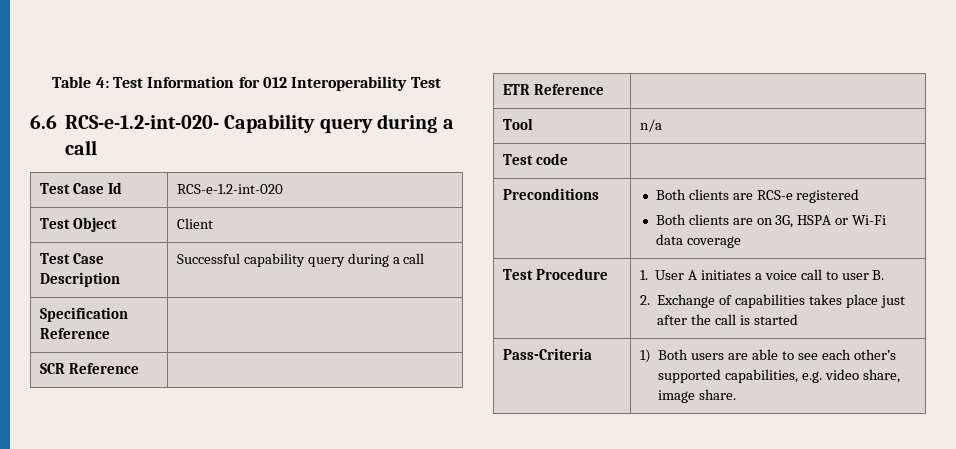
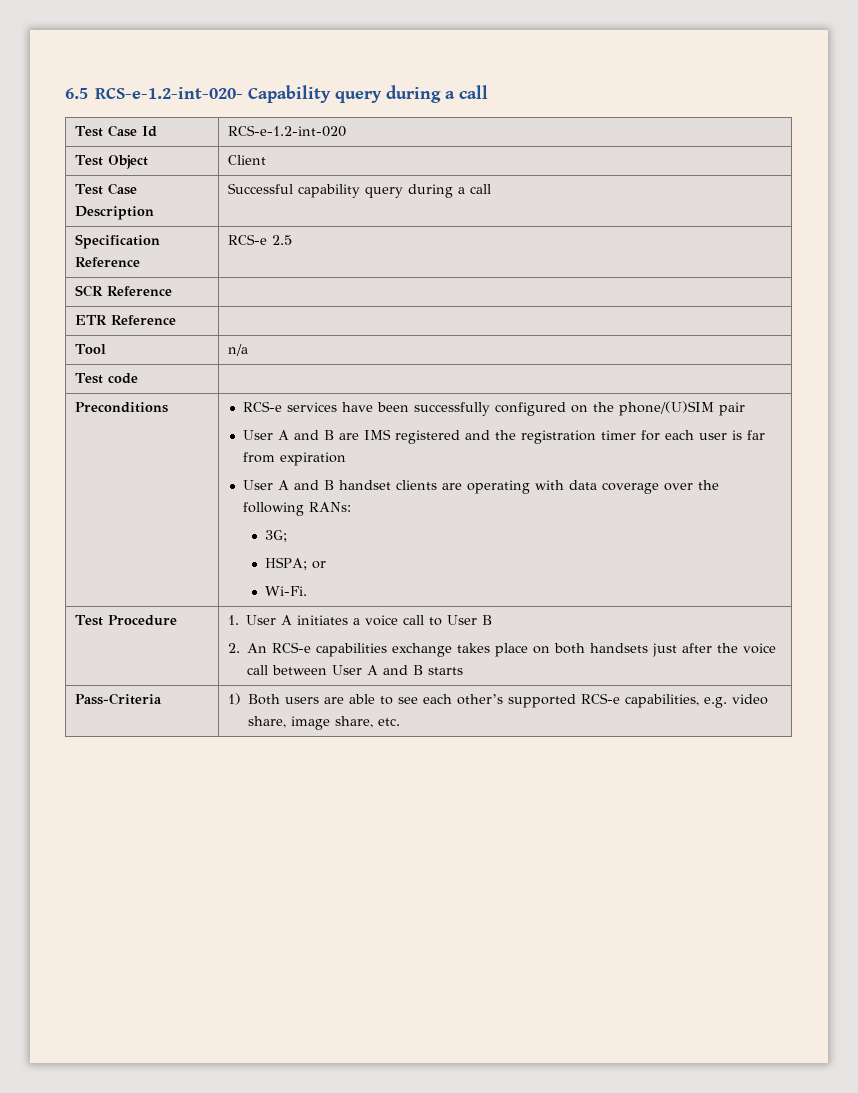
[52,76,441,91] [30,115,57,129] Table 4: Test Information for 012 Interoperability Test // 6.6 -> [65,88,88,99] 6.5
(110, 333) none -> [227,234,292,245] RCS-e 2.5
[655,189,860,203] [655,214,887,228] [655,234,741,248] Both clients are RCS-e registered // Both clients are on 3G, HSPA or Wi-Fi data coverage -> [243,401,746,416] [243,429,766,444] [243,452,347,466] [243,480,720,494] [243,502,352,516] [265,530,288,542] [265,557,327,570] [265,586,308,596] RCS-e services have been successfully configured on the phone/(U)SIM pair // User A and B are IMS registered and the registration timer for each user is far from expiration // User A and B handset clients are operating with data coverage over the following RANs: // 3G; // HSPA; or // Wi-Fi.
[841,270,885,280] user B. -> [446,615,492,625] User B
[657,294,905,308] [657,314,798,325] Exchange of capabilities takes place just after the call is started -> [246,642,776,657] [246,665,463,675] An RCS-e capabilities exchange takes place on both handsets just after the voice call between User A and B starts
(722, 376) none -> [580,693,620,704] RCS-e
[699,389,737,400] share. -> [334,716,400,728] share, etc.

